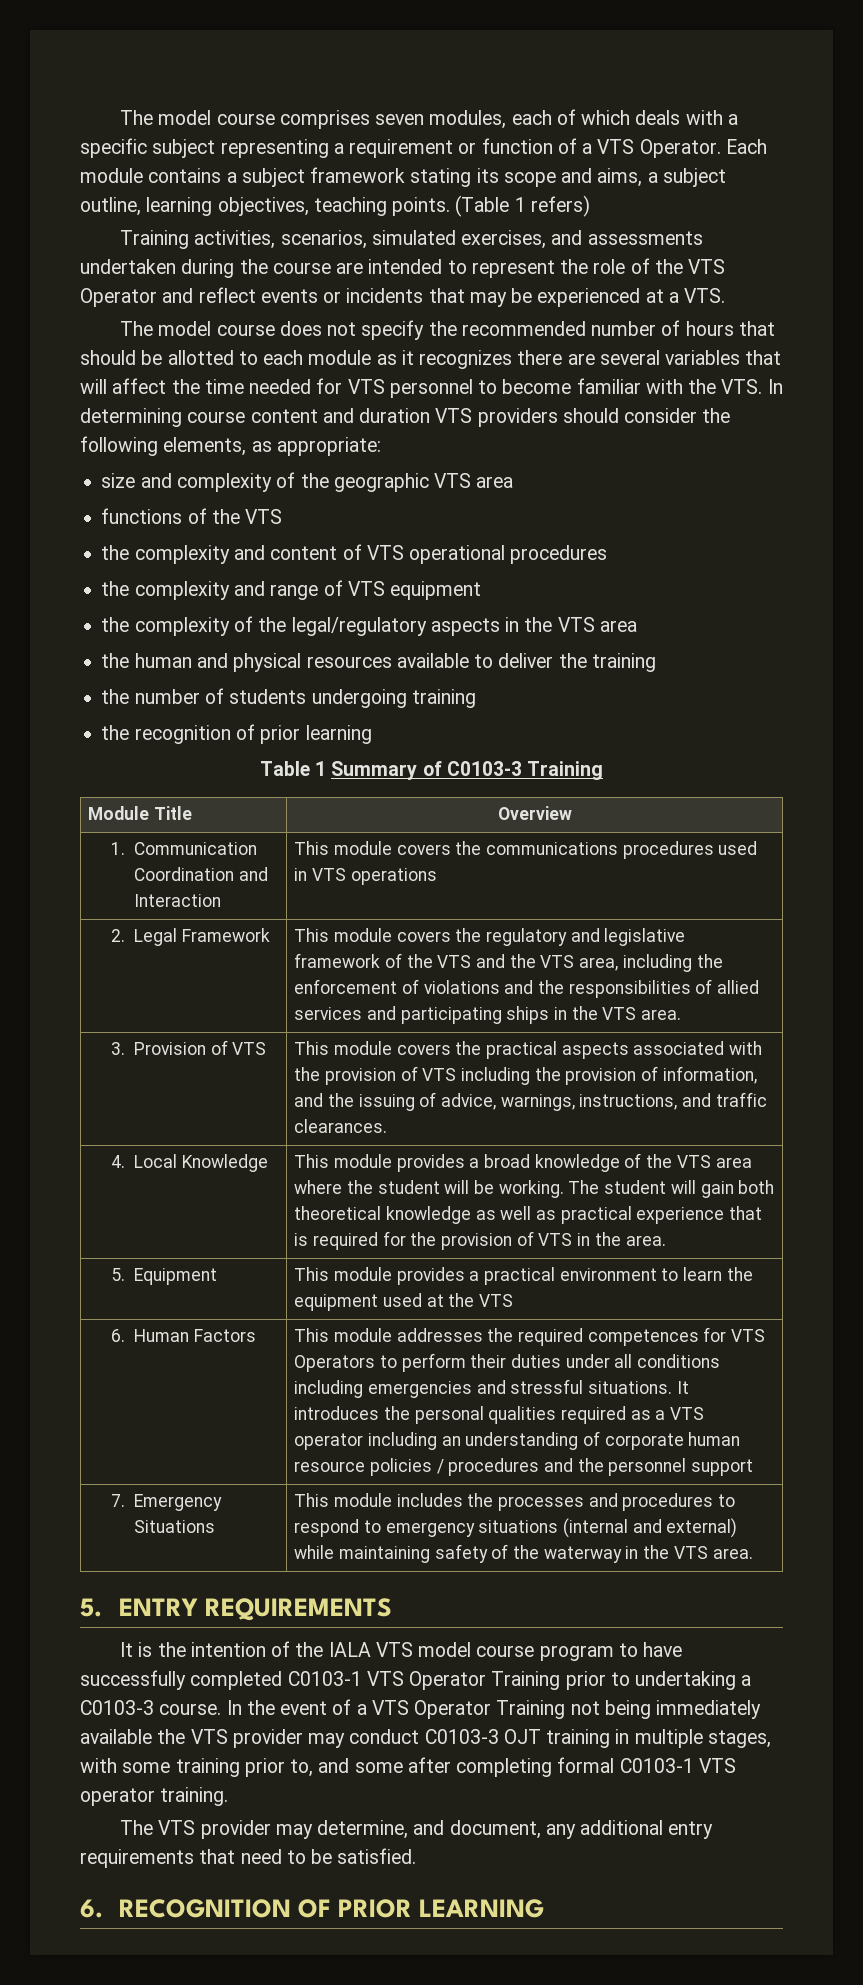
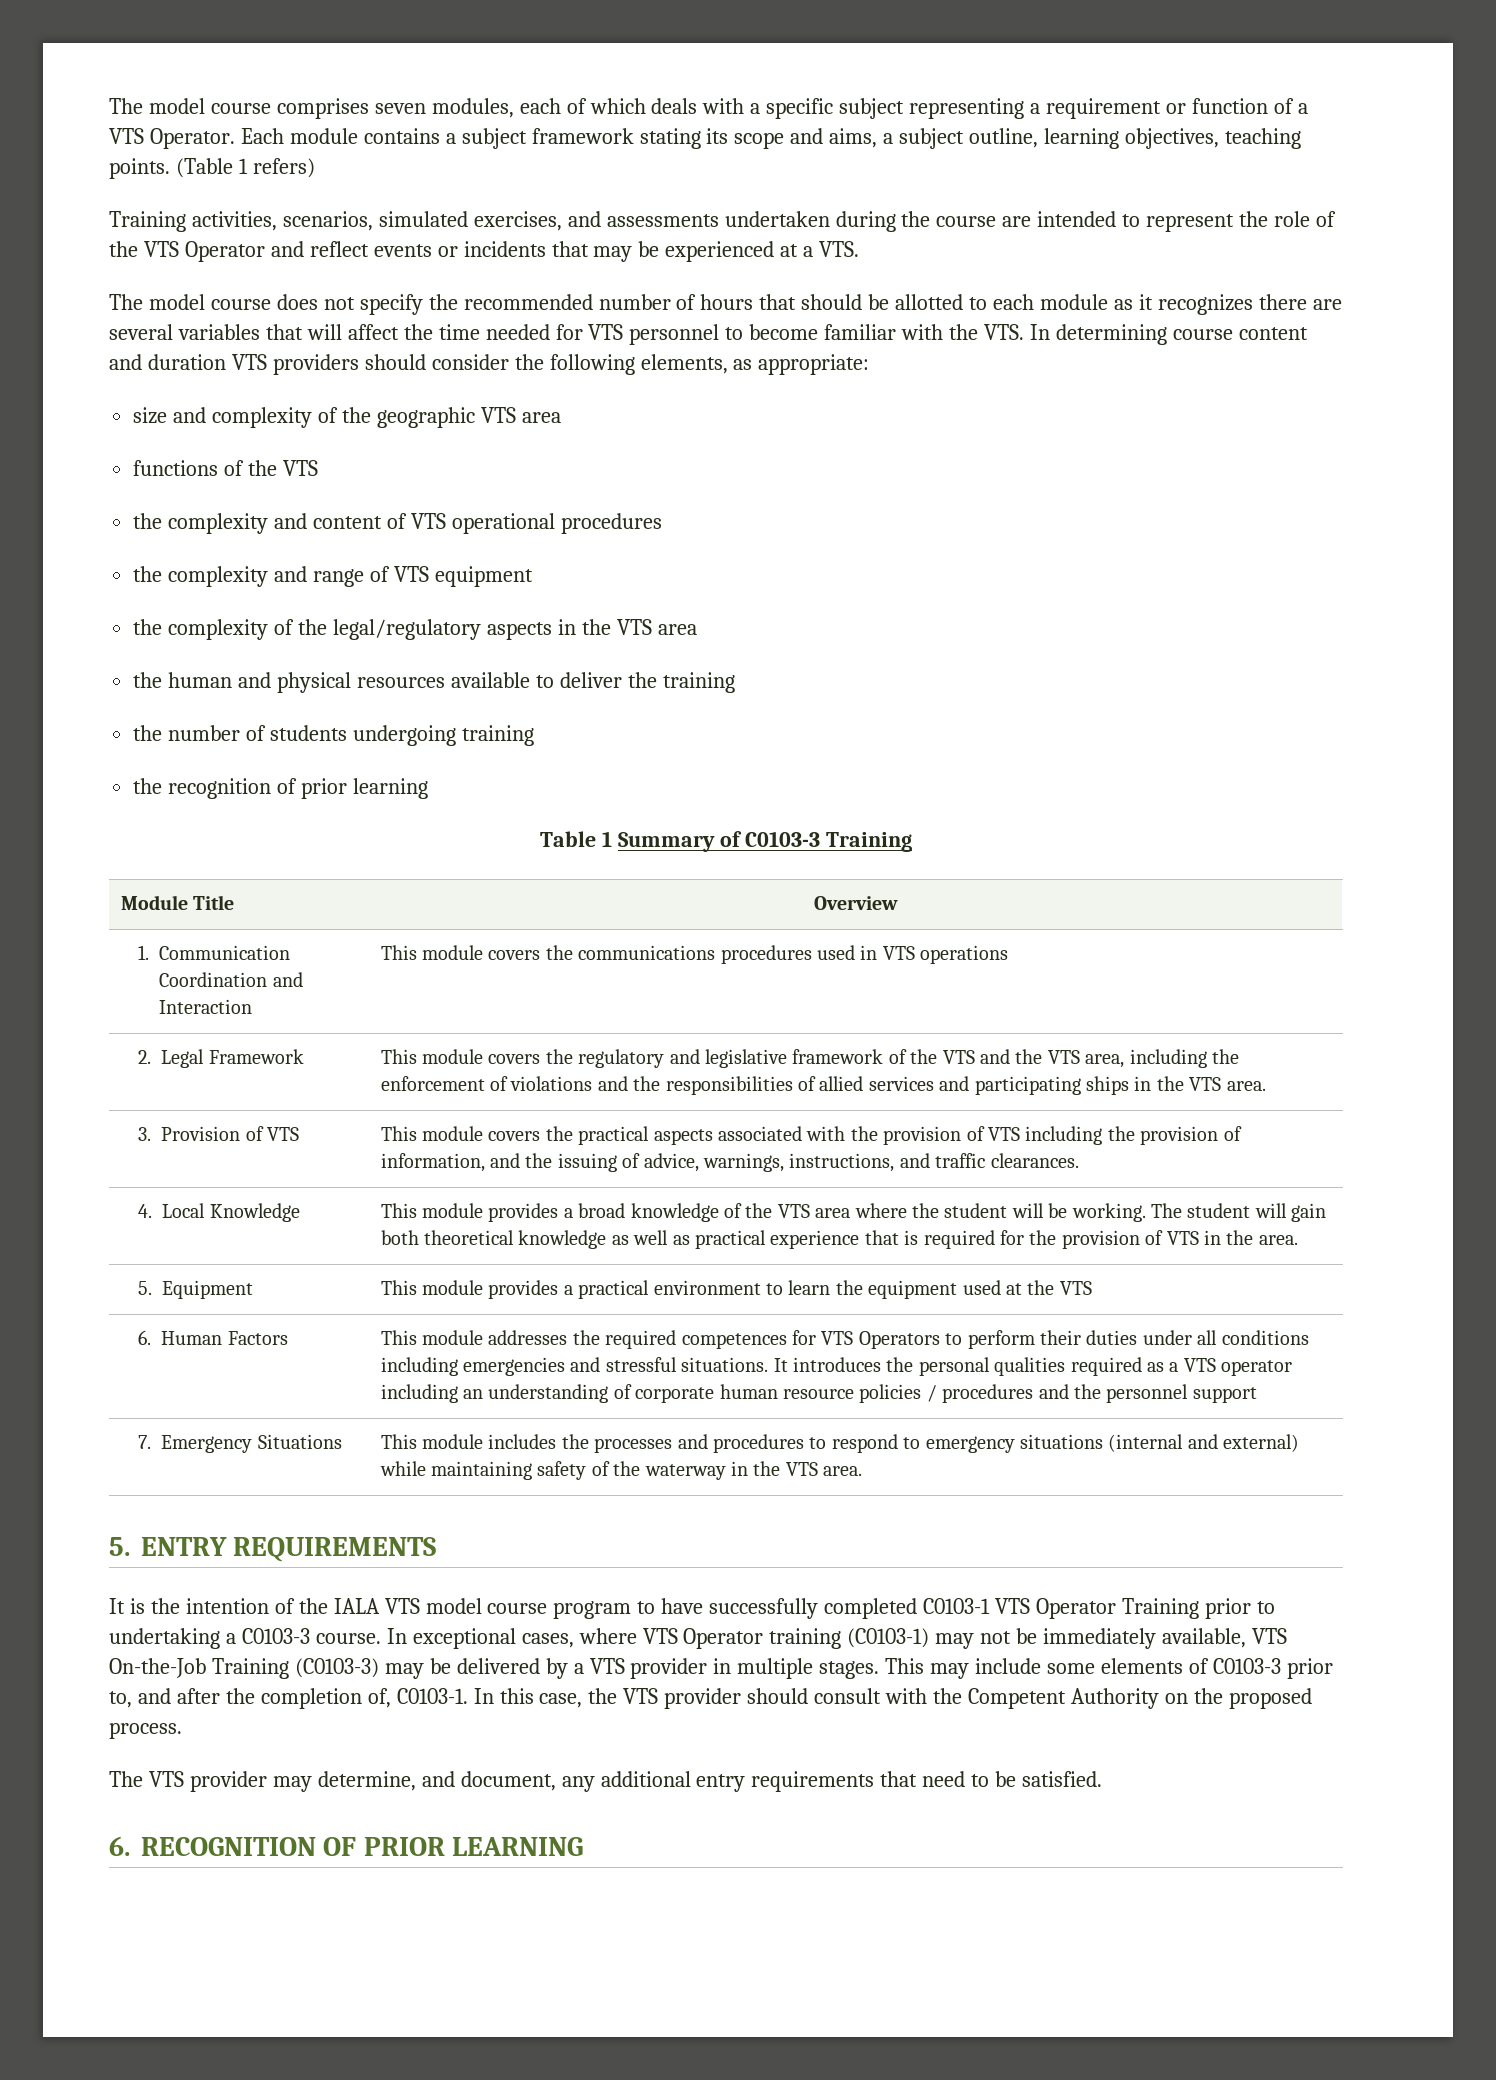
[246,1699,762,1719] [80,1729,771,1748] [80,1757,736,1777] [80,1787,229,1806] the event of a VTS Operator Training not being immediately available the VTS provider may conduct C0103-3 OJT training in multiple stages, with some training prior to, and some after completing formal C0103-1 VTS operator training. -> [412,1628,1287,1649] [109,1658,1333,1679] [109,1688,1312,1709] [109,1722,182,1739] exceptional cases, where VTS Operator training (C0103-1) may not be immediately available, VTS On-the-Job Training (C0103-3) may be delivered by a VTS provider in multiple stages. This may include some elements of C0103-3 prior to, and after the completion of, C0103-1. In this case, the VTS provider should consult with the Competent Authority on the proposed process.

